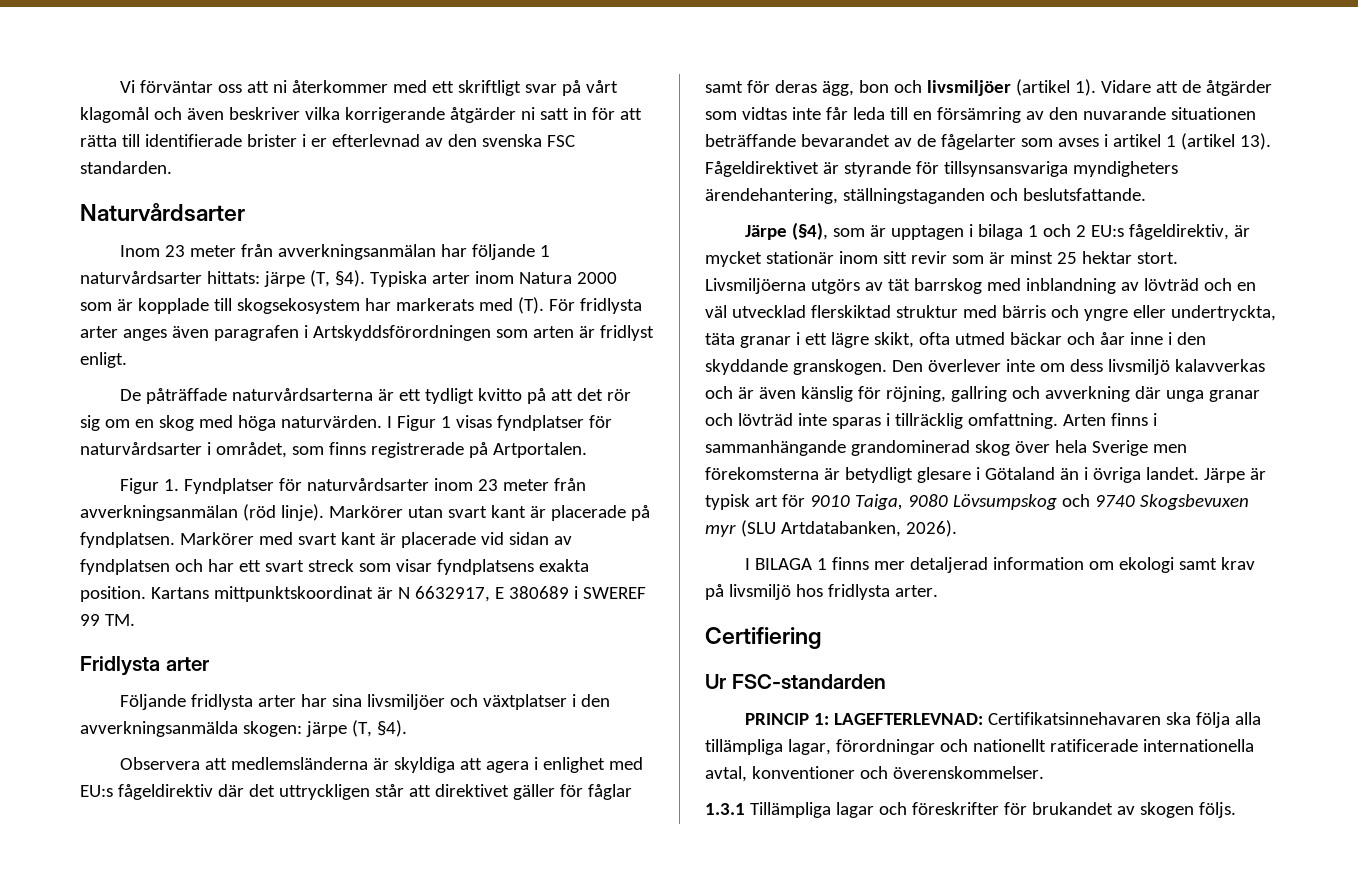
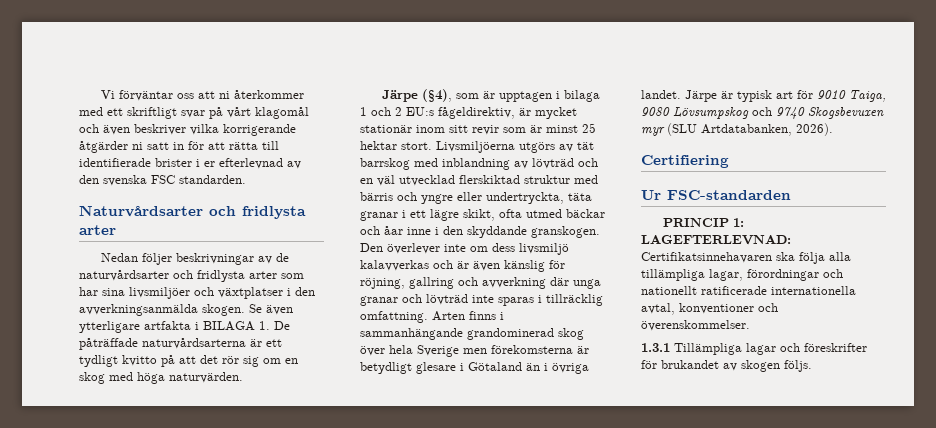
[119,244,550,260] [80,270,617,287] [80,297,642,314] [80,325,654,341] [80,352,127,368] // Inom 23 meter från avverkningsanmälan har följande 1 naturvårdsarter hittats: järpe (T, §4). Typiska arter inom Natura 2000 som är kopplade till skogsekosystem har markerats med (T). För fridlysta arter anges även paragrafen i Artskyddsförordningen som arten är fridlyst enligt. // -> [209,206,306,219] [79,225,116,235] [101,253,290,265] [79,270,304,282] [79,287,315,299] [79,304,293,316] [79,321,270,333] och fridlysta arter // Nedan följer beskrivningar av de naturvårdsarter och fridlysta arter som har sina livsmiljöer och växtplatser i den avverkningsanmälda skogen. Se även ytterligare artfakta i BILAGA 1.
[386,415,612,431] [80,442,587,458] [119,478,586,494] [80,504,650,521] [80,532,572,548] [80,559,589,575] [80,586,646,602] [80,614,135,626] [80,656,209,676] [119,694,610,710] [80,720,407,737] [119,757,643,773] [80,784,632,800] [705,79,1272,96] [705,107,1256,123] [705,133,1271,150] [705,161,1178,177] [705,188,1146,204] I Figur 1 visas fyndplatser för naturvårdsarter i området, som finns registrerade på Artportalen. // Figur 1. Fyndplatser för naturvårdsarter inom 23 meter från avverkningsanmälan (röd linje). Markörer utan svart kant är placerade på fyndplatsen. Markörer med svart kant är placerade vid sidan av fyndplatsen och har ett svart streck som visar fyndplatsens exakta position. Kartans mittpunktskoordinat är N 6632917, E 380689 i SWEREF 99 TM. // Fridlysta arter // Följande fridlysta arter har sina livsmiljöer och växtplatser i den avverkningsanmälda skogen: järpe (T, §4). // Observera att medlemsländerna är skyldiga att agera i enlighet med EU:s fågeldirektiv där det uttryckligen står att direktivet gäller för fåglar samt för deras ägg, bon och livsmiljöer (artikel 1). Vidare att de åtgärder som vidtas inte får leda till en försämring av den nuvarande situationen beträffande bevarandet av de fågelarter som avses i artikel 1 (artikel 13). Fågeldirektivet är styrande för tillsynsansvariga myndigheters ärendehantering, ställningstaganden och beslutsfattande. -> (243, 377) none
[744,557,1255,573] [705,584,938,600] // I BILAGA 1 finns mer detaljerad information om ekologi samt krav på livsmiljö hos fridlysta arter. -> (833, 129) none

